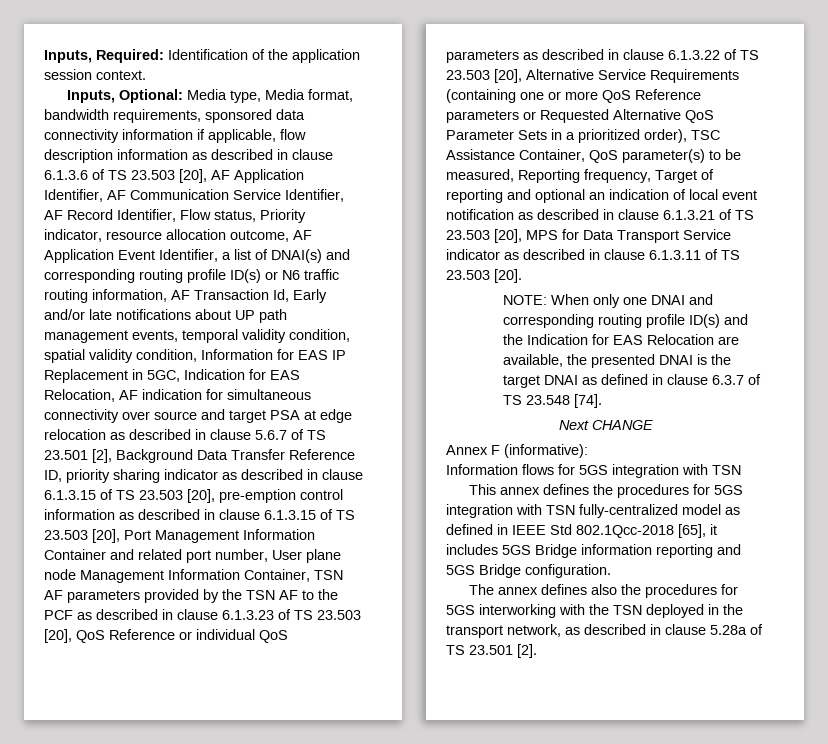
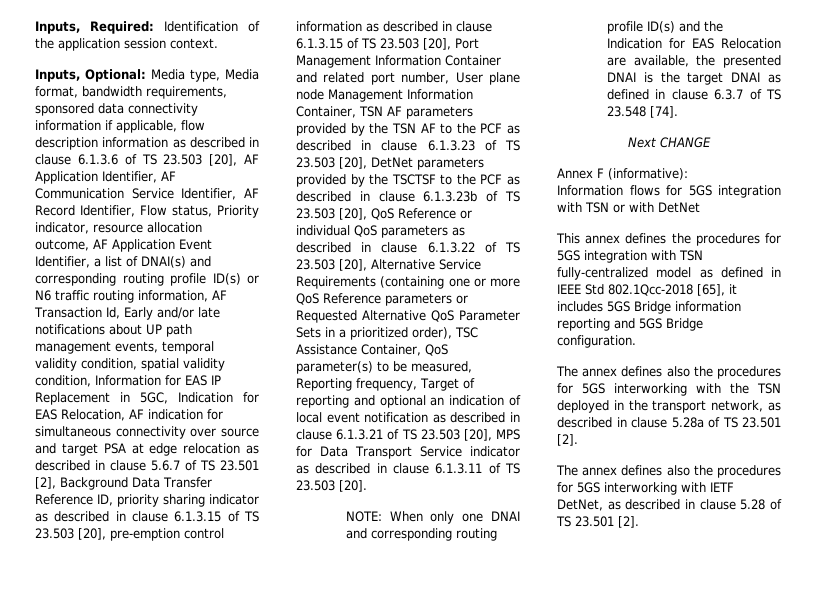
(72, 636) none -> [371,157,484,170] [296,174,520,187] [296,191,520,202] [296,208,367,220] DetNet parameters provided by the TSCTSF to the PCF as described in clause 6.1.3.23b of TS 23.503 [20],
(741, 470) none -> [613,202,700,213] or with DetNet
(537, 651) none -> [556,465,781,478] [557,482,734,495] [557,499,782,511] [556,516,639,528] // The annex defines also the procedures for 5GS interworking with IETF DetNet, as described in clause 5.28 of TS 23.501 [2].

